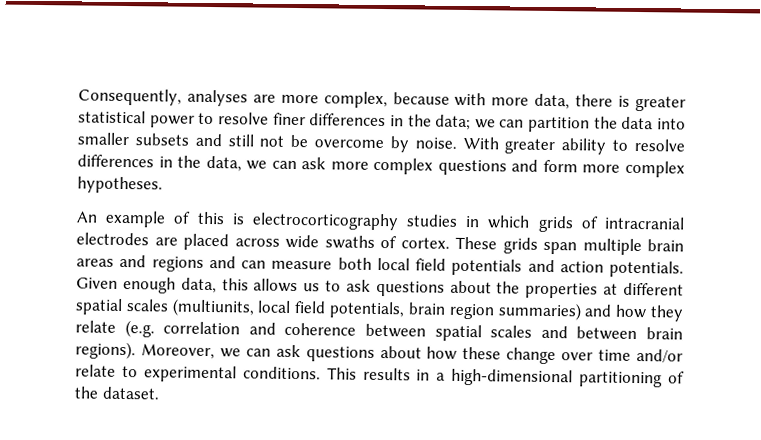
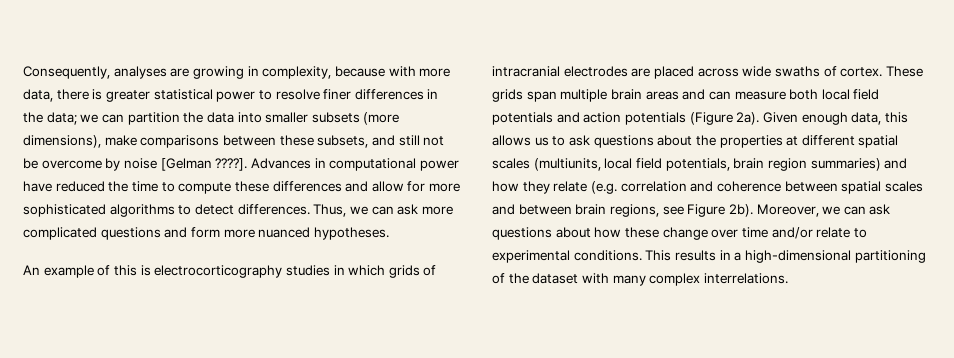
[280,91,388,109] more complex, -> [192,66,332,79] growing in complexity,
(189, 139) none -> [363,112,400,125] [23,135,369,148] (more dimensions), make comparisons between these subsets,
[414,136,685,155] [77,154,242,172] noise. With greater ability to resolve differences in the data, -> [123,158,459,171] [23,181,461,194] [23,204,347,217] noise [Gelman ????]. Advances in computational power have reduced the time to compute these differences and allow for more sophisticated algorithms to detect differences. Thus,
[373,157,434,175] complex -> [23,227,97,240] complicated
[625,160,686,178] complex -> [258,227,311,238] nuanced
[151,255,236,272] regions and -> (706, 94) none
[609,260,684,278] potentials. -> [624,112,760,125] potentials (Figure 2a).
[75,341,136,360] regions). -> [609,204,753,217] regions, see Figure 2b).
[101,386,160,400] dataset. -> [532,273,788,286] dataset with many complex interrelations.

